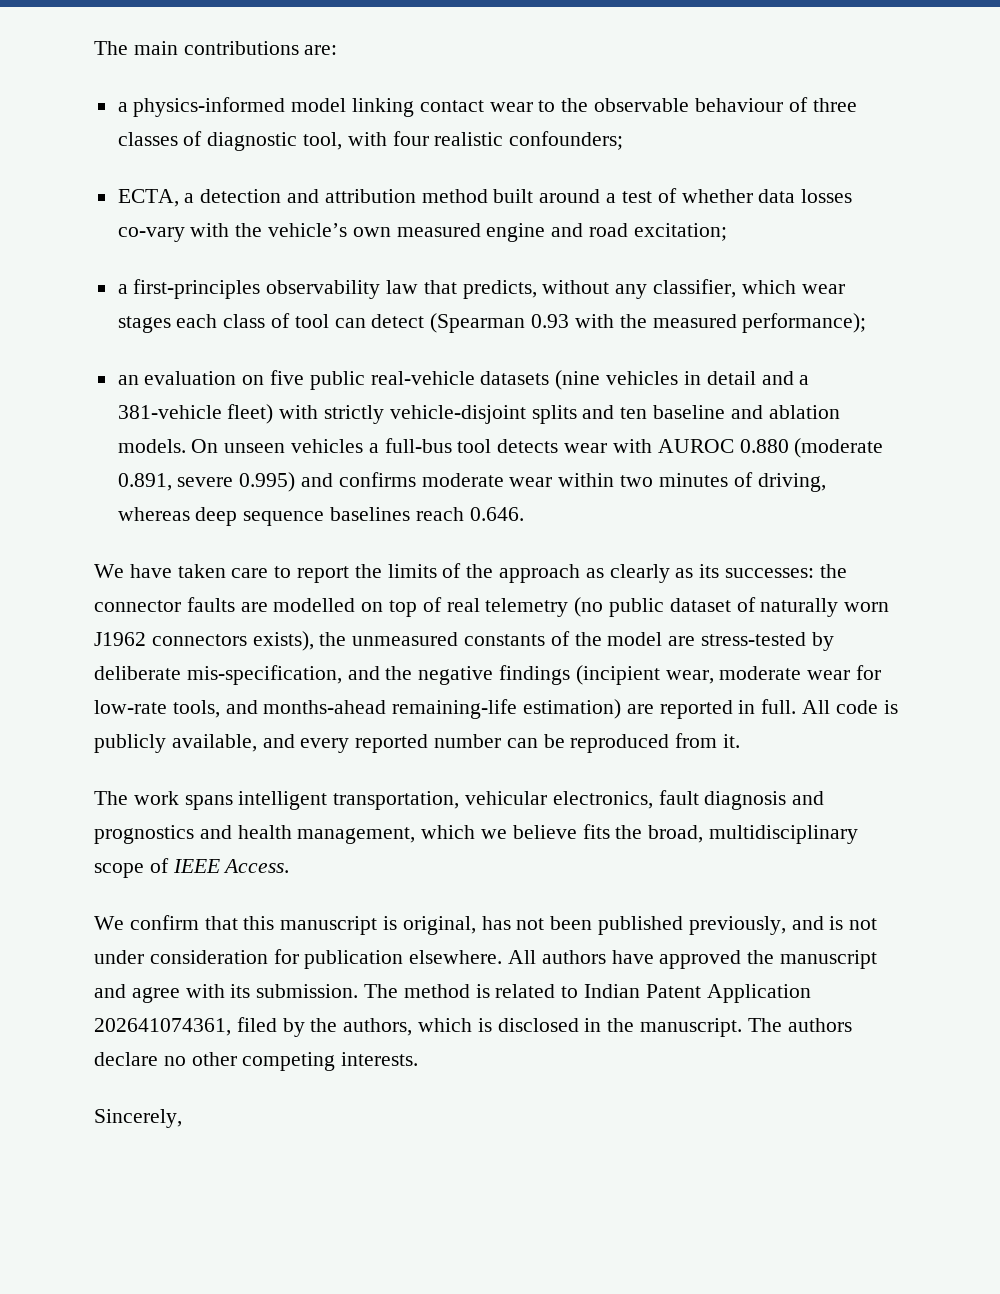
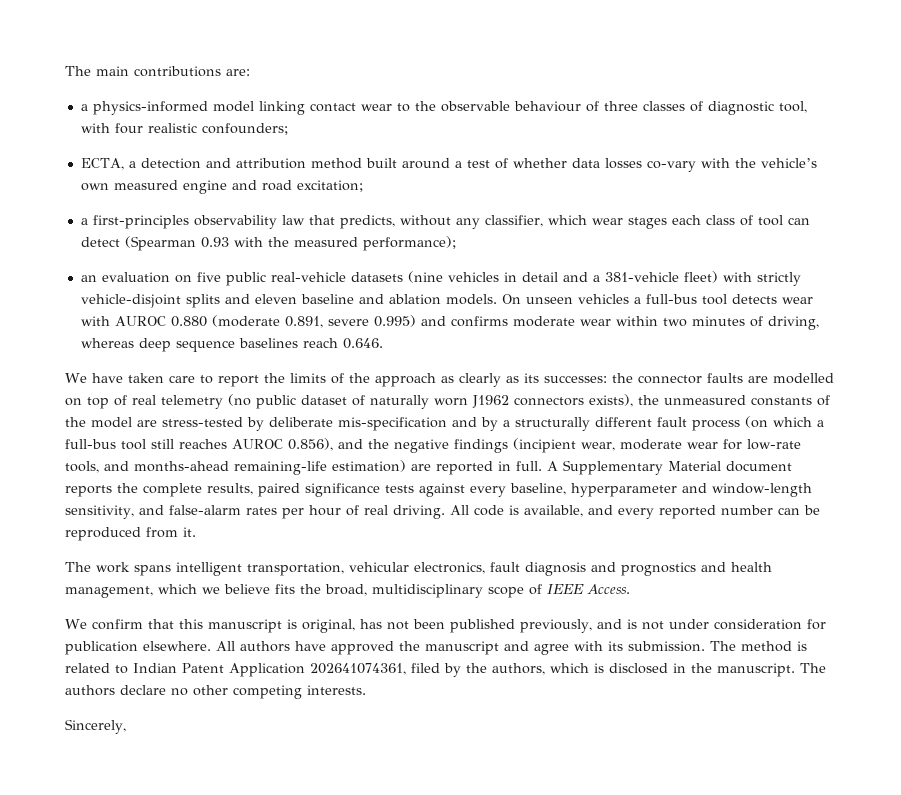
[620,407,648,419] ten -> [254,294,297,304] eleven
[186,665,342,685] mis-specification, -> [338,416,824,431] [65,438,333,451] mis-specification and by a structurally different fault process (on which a full-bus tool still reaches AUROC 0.856),
(797, 706) none -> [547,460,792,475] [65,483,812,497] [65,505,445,519] A Supplementary Material document reports the complete results, paired significance tests against every baseline, hyperparameter and window-length sensitivity, and false-alarm rates per hour of real driving.
[94,734,166,753] publicly -> (519, 510) none

